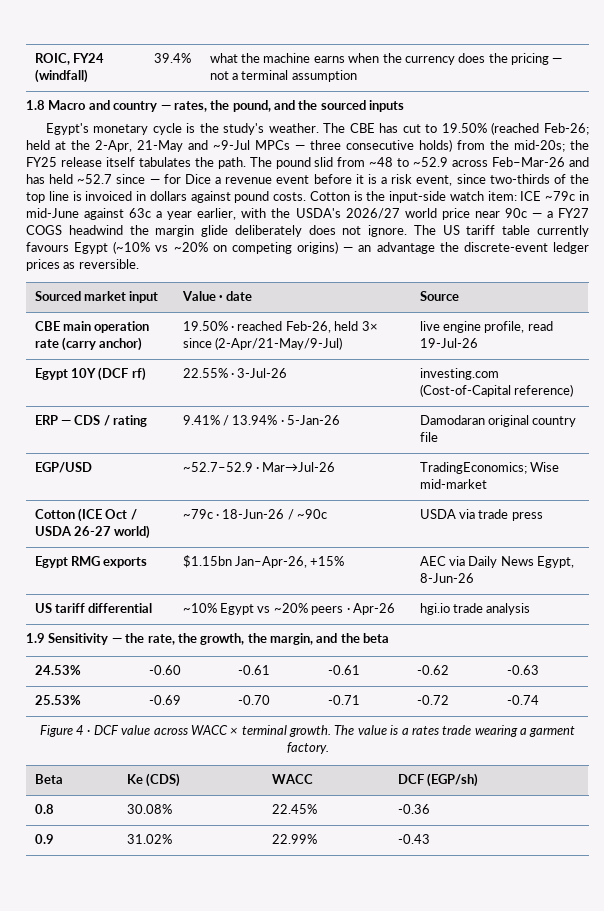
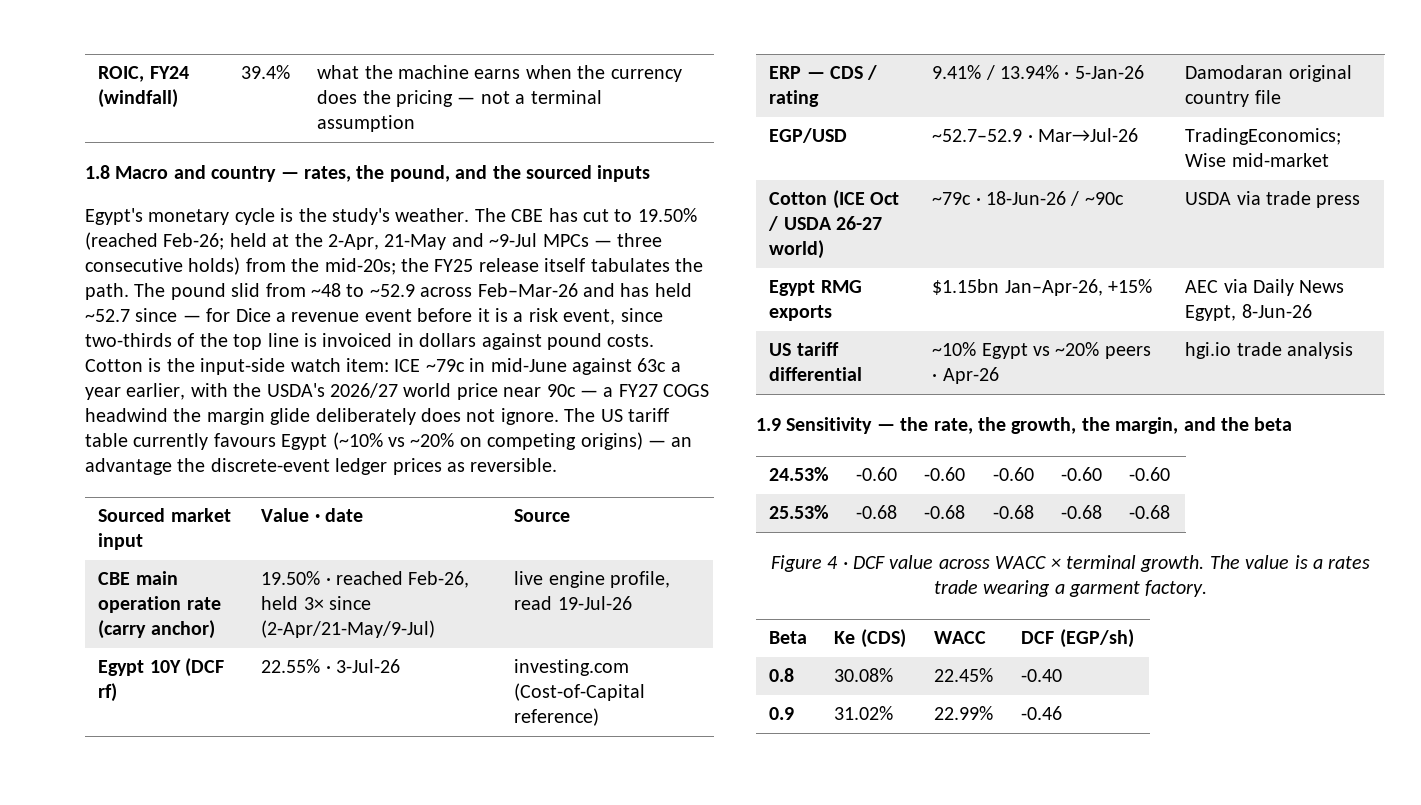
[237,665,270,675] [327,665,360,675] [416,665,449,675] [506,665,539,675] [34,695,81,705] [148,695,181,705] [237,695,270,705] [327,695,360,705] [416,695,449,705] [506,695,539,705] -0.61 | -0.61 | -0.62 | -0.63 // 25.53% | -0.69 | -0.70 | -0.71 | -0.72 | -0.74 -> [924,467,966,481] [993,467,1035,481] [1061,467,1103,481] [1129,467,1171,481] [769,505,830,519] [856,505,898,519] [924,505,966,519] [993,505,1035,519] [1061,505,1103,519] [1129,505,1171,519] -0.60 | -0.60 | -0.60 | -0.60 // 25.53% | -0.68 | -0.68 | -0.68 | -0.68 | -0.68
[397,804,430,814] -0.36 -> [1021,669,1063,682] -0.40
[397,834,430,844] -0.43 -> [1021,706,1063,720] -0.46

